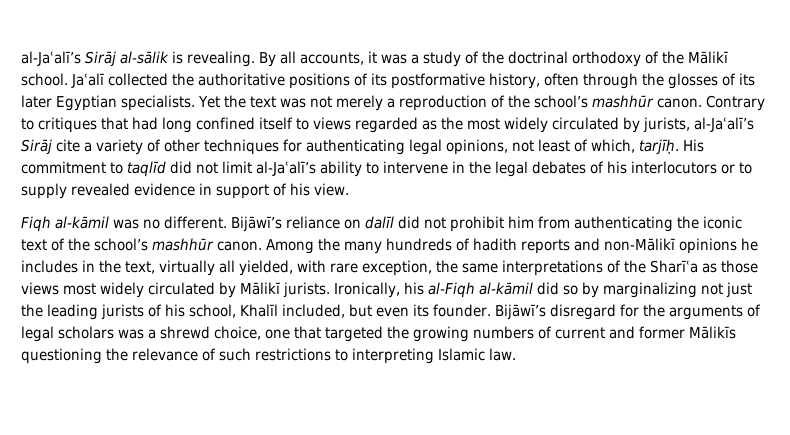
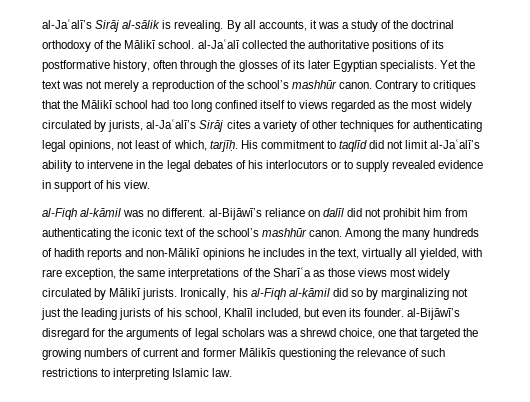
[71,73,104,88] Jaʿalī -> [197,39,240,49] al-Jaʿalī
[132,117,158,130] had -> [63,100,188,109] the Mālikī school had too
[56,139,80,152] cite -> [226,120,251,129] cites
[21,216,51,232] Fiqh -> [42,208,77,220] al-Fiqh
[231,216,282,232] Bijāwī’s -> [208,208,262,220] al-Bijāwī’s
[494,304,546,320] Bijāwī’s -> [407,308,461,320] al-Bijāwī’s

